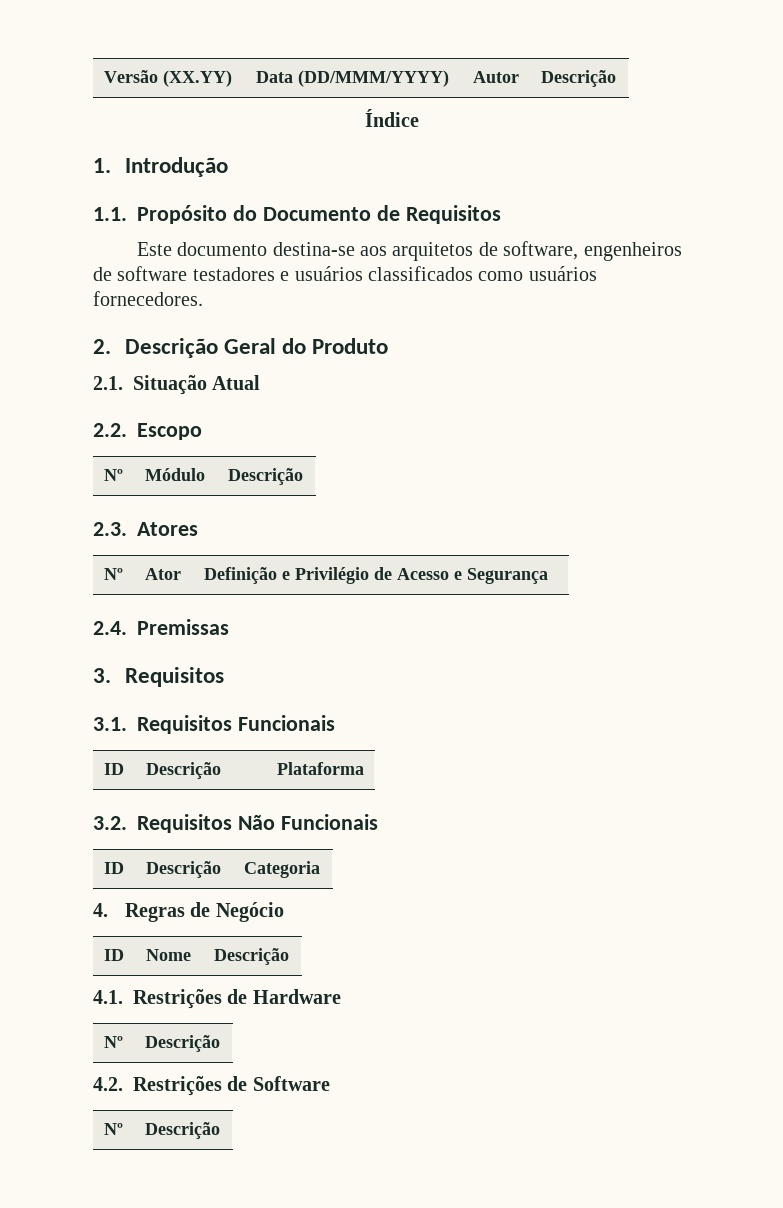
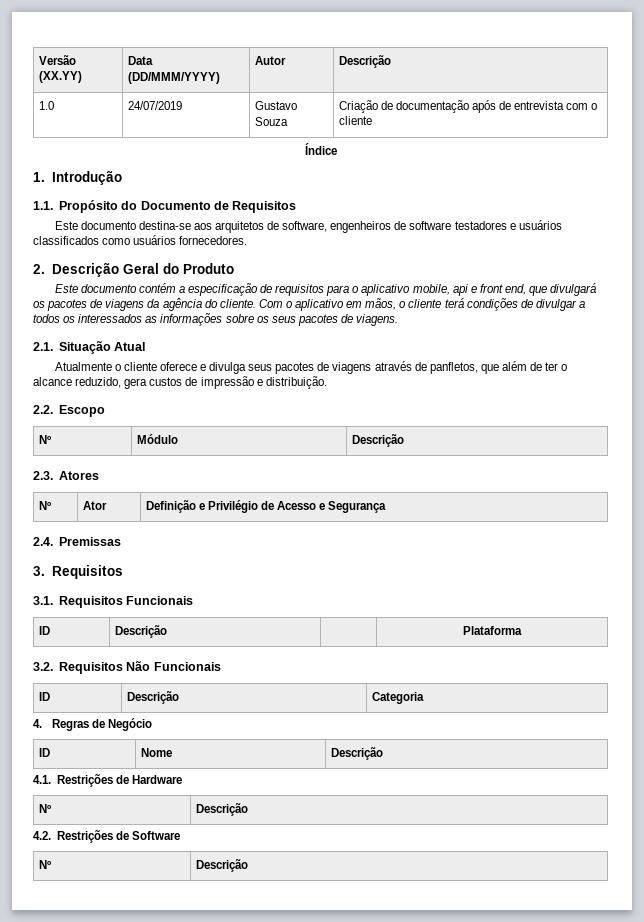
(616, 78) none -> [38,101,54,110] [127,101,182,110] [254,101,297,110] [254,117,288,126] [338,100,598,113] [338,116,372,125] // 1.0 | 24/07/2019 | Gustavo Souza | Criação de documentação após de entrevista com o cliente
[93,375,261,395] 2.1. Situação Atual -> [54,283,598,296] [33,298,585,311] [33,313,399,326] [33,341,146,354] [54,361,568,374] [33,376,327,389] Este documento contém a especificação de requisitos para o aplicativo mobile, api e front end, que divulgará os pacotes de viagens da agência do cliente. Com o aplicativo em mãos, o cliente terá condições de divulgar a todos os interessados as informações sobre os seus pacotes de viagens. // 2.1. Situação Atual // Atualmente o cliente oferece e divulga seus pacotes de viagens através de panfletos, que além de ter o alcance reduzido, gera custos de impressão e distribuição.

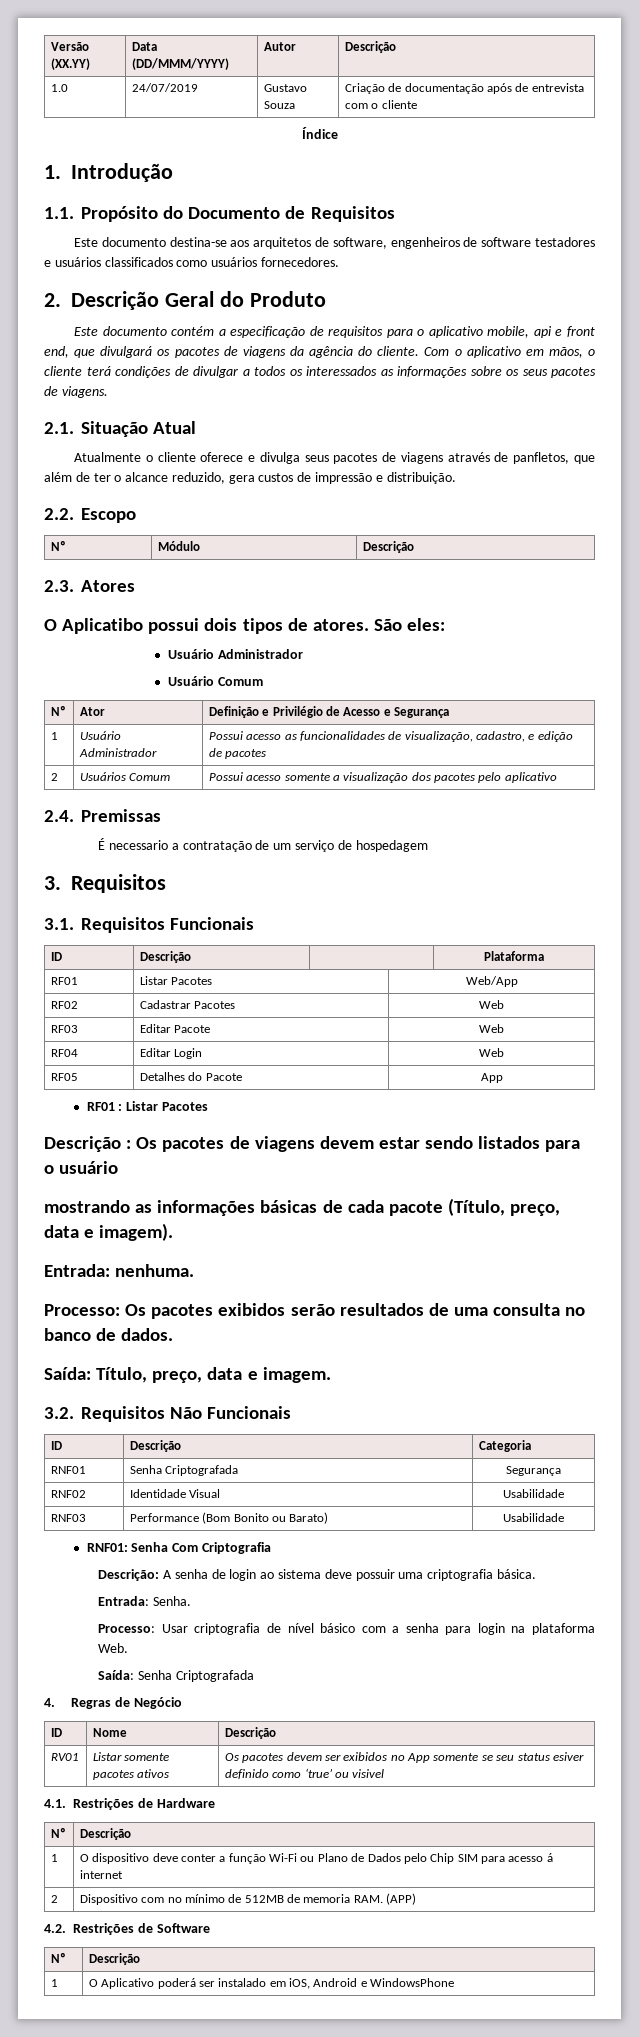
(99, 475) none -> [44,618,446,634] [167,649,303,659] [167,676,263,686] // O Aplicatibo possui dois tipos de atores. São eles: // Usuário Administrador // Usuário Comum
[33,537,121,546] // 2.4. Premissas -> [50,732,58,740] [79,731,121,740] [78,748,157,757] [208,731,573,742] [208,748,267,759] [50,773,58,781] [79,772,171,781] [208,772,557,783] [44,809,161,822] [98,838,428,852] // 1 | Usuário Administrador | Possui acesso as funcionalidades de visualização, cadastro, e edição de pacotes // 2 | Usuários Comum | Possui acesso somente a visualização dos pacotes pelo aplicativo // 2.4. Premissas // É necessario a contratação de um serviço de hospedagem
(522, 630) none -> [50,977,78,985] [139,976,213,985] [465,976,518,987] [50,1001,78,1009] [139,1000,236,1009] [479,1000,504,1009] [50,1025,78,1033] [139,1024,211,1033] [479,1024,504,1033] [50,1049,78,1057] [139,1048,203,1059] [479,1048,504,1057] [50,1073,78,1081] [139,1072,242,1081] [480,1073,503,1083] [86,1101,208,1111] [44,1136,581,1152] [44,1161,119,1174] [44,1198,561,1216] [44,1223,174,1241] [44,1264,195,1277] [44,1303,586,1319] [44,1328,174,1341] [44,1367,331,1383] // RF01 | Listar Pacotes | Web/App // RF02 | Cadastrar Pacotes | Web // RF03 | Editar Pacote | Web // RF04 | Editar Login | Web // RF05 | Detalhes do Pacote | App // RF01 : Listar Pacotes // Descrição : Os pacotes de viagens devem estar sendo listados para o usuário // mostrando as informações básicas de cada pacote (Título, preço, data e imagem). // Entrada: nenhuma. // Processo: Os pacotes exibidos serão resultados de uma consulta no banco de dados. // Saída: Título, preço, data e imagem.
(424, 698) none -> [50,1466,86,1474] [129,1465,239,1476] [506,1466,561,1476] [50,1490,86,1498] [129,1489,221,1498] [503,1489,564,1498] [50,1514,86,1522] [129,1512,329,1524] [503,1513,564,1522] [86,1542,271,1554] [98,1569,536,1581] [98,1596,192,1606] [98,1623,596,1635] [98,1643,129,1653] [98,1670,254,1682] // RNF01 | Senha Criptografada | Segurança // RNF02 | Identidade Visual | Usabilidade // RNF03 | Performance (Bom Bonito ou Barato) | Usabilidade // RNF01: Senha Com Criptografia // Descrição: A senha de login ao sistema deve possuir uma criptografia básica. // Entrada: Senha. // Processo: Usar criptografia de nível básico com a senha para login na plataforma Web. // Saída: Senha Criptografada
(383, 753) none -> [50,1753,79,1761] [92,1752,170,1761] [92,1769,170,1780] [224,1752,584,1763] [224,1768,385,1779] // RV01 | Listar somente pacotes ativos | Os pacotes devem ser exibidos no App somente se seu status esiver definido como ‘true’ ou visivel
(248, 809) none -> [50,1854,58,1862] [79,1853,553,1864] [79,1870,123,1879] [50,1895,58,1903] [79,1893,417,1905] // 1 | O dispositivo deve conter a função Wi-Fi ou Plano de Dados pelo Chip SIM para acesso á internet // 2 | Dispositivo com no mínimo de 512MB de memoria RAM. (APP)
(248, 865) none -> [50,1979,58,1987] [88,1978,455,1989] // 1 | O Aplicativo poderá ser instalado em iOS, Android e WindowsPhone

